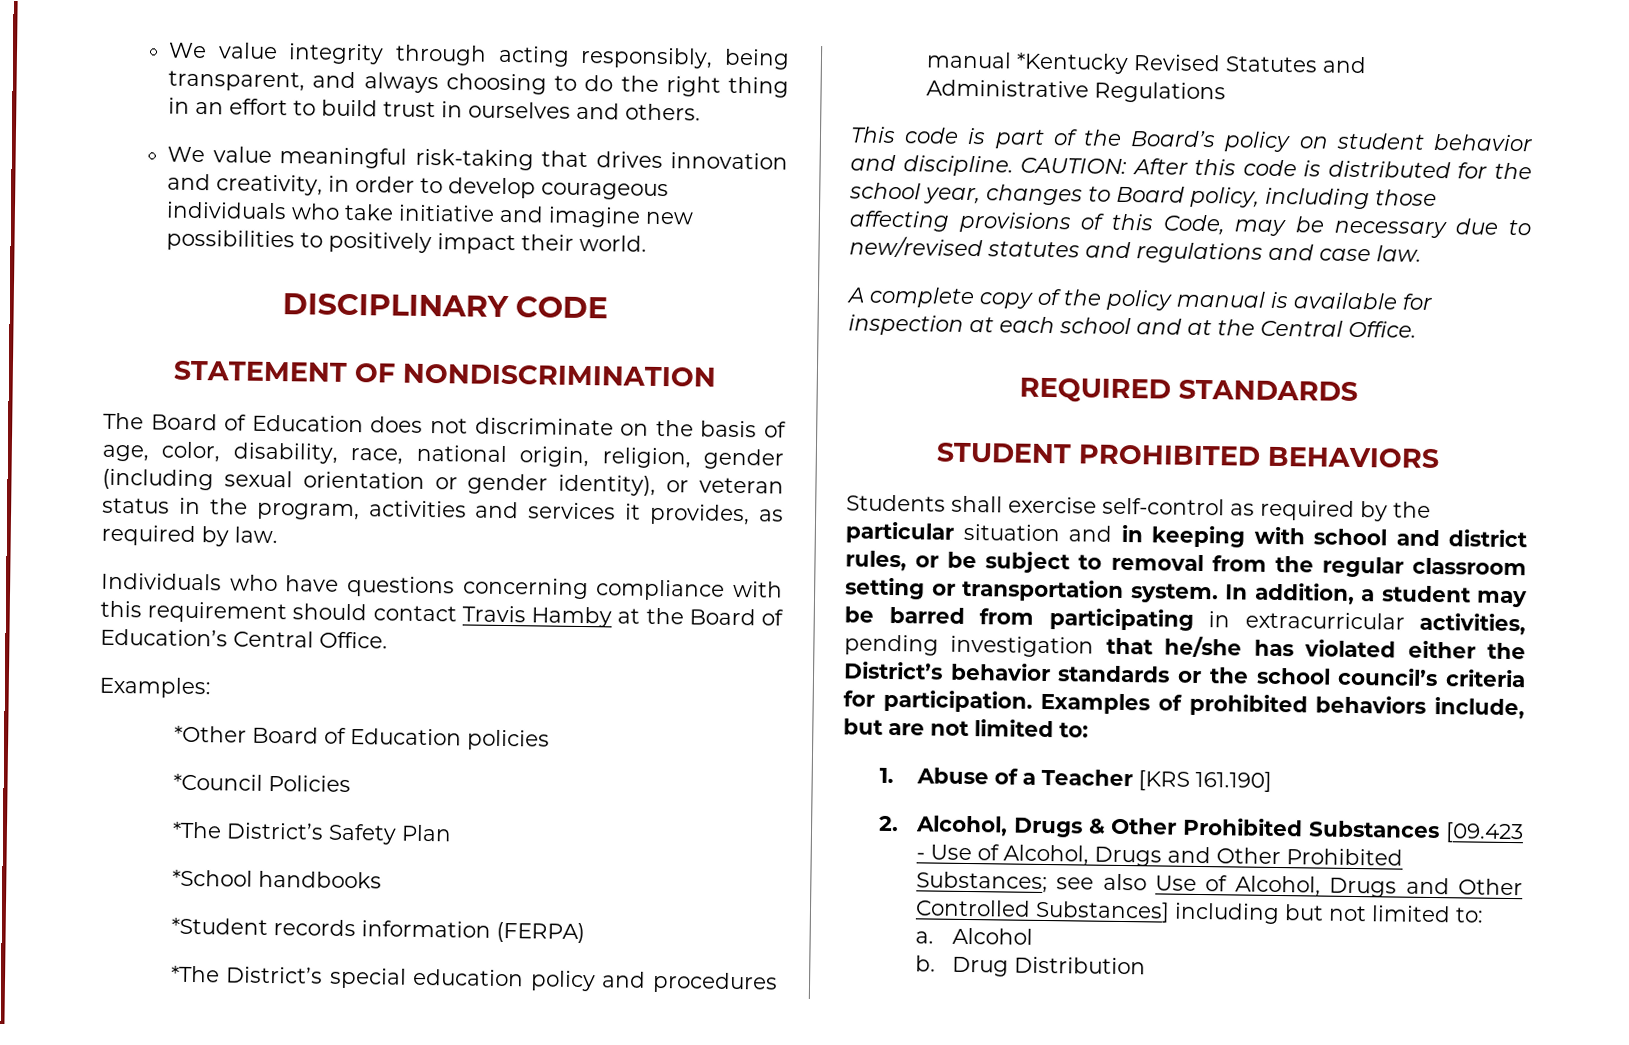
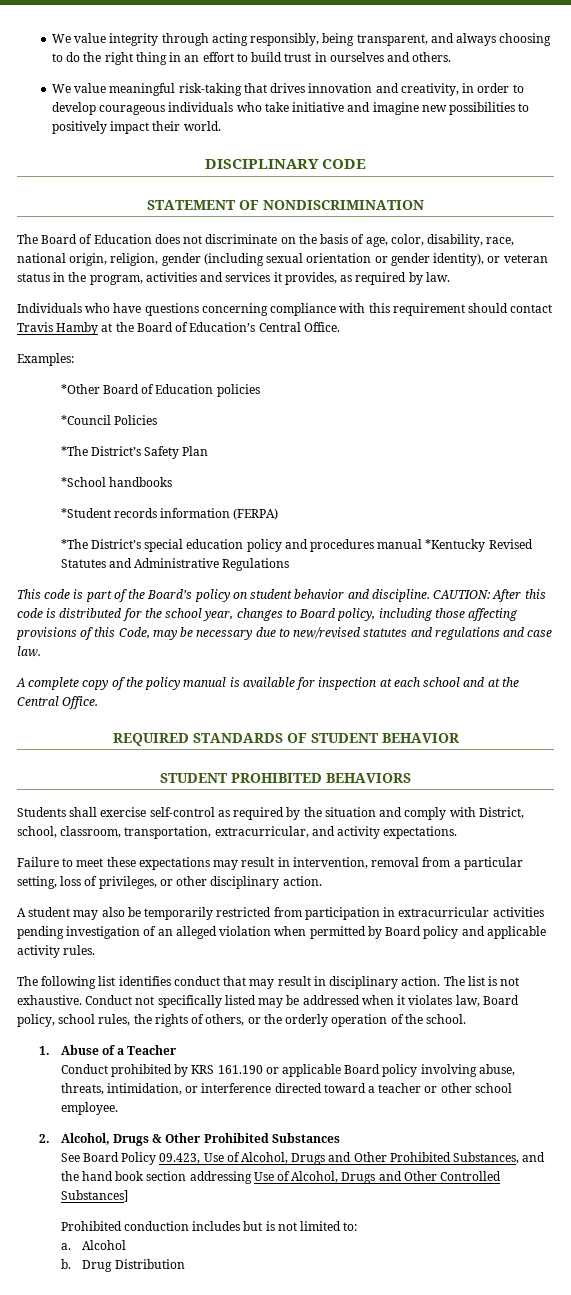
(1358, 390) none -> [286,733,459,743] OF STUDENT BEHAVIOR
[845,521,955,544] particular -> (322, 812) none
[1120,524,1527,548] [845,550,1527,578] [845,577,1528,608] [844,606,1194,631] in keeping with school and district rules, or be subject to removal from the regular classroom setting or transportation system. In addition, a student may be barred from participating -> [404,807,524,820] [17,826,458,839] [17,857,523,870] [17,876,322,889] [17,907,380,920] comply with District, school, classroom, transportation, extracurricular, and activity expectations. // Failure to meet these expectations may result in intervention, removal from a particular setting, loss of privileges, or other disciplinary action. // A student may also be temporarily restricted from participation
[1419,612,1526,636] activities, -> [492,907,544,917] activities
[1105,635,1526,660] [843,661,1526,688] [843,689,1525,720] [843,718,1089,738] that he/she has violated either the District’s behavior standards or the school council’s criteria for participation. Examples of prohibited behaviors include, but are not limited to: -> [143,926,546,939] [17,945,96,958] [17,976,520,989] [17,995,519,1008] [17,1014,467,1027] of an alleged violation when permitted by Board policy and applicable activity rules. // The following list identifies conduct that may result in disciplinary action. The list is not exhaustive. Conduct not specifically listed may be addressed when it violates law, Board policy, school rules, the rights of others, or the orderly operation of the school.
[1137,770,1272,792] [KRS 161.190] -> [60,1064,515,1077] [60,1083,512,1095] [60,1102,118,1115] // Conduct prohibited by KRS 161.190 or applicable Board policy involving abuse, threats, intimidation, or interference directed toward a teacher or other school employee.
[1445,822,1524,844] [915,852,925,860] [09.423 - -> [60,1152,201,1165] // See Board Policy 09.423,
[915,871,1147,894] Substances; see also -> [453,1152,546,1164] [60,1171,252,1184] Substances, and the hand book section addressing
[1173,902,1324,925] including but -> [60,1221,275,1231] // Prohibited conduction includes but is

